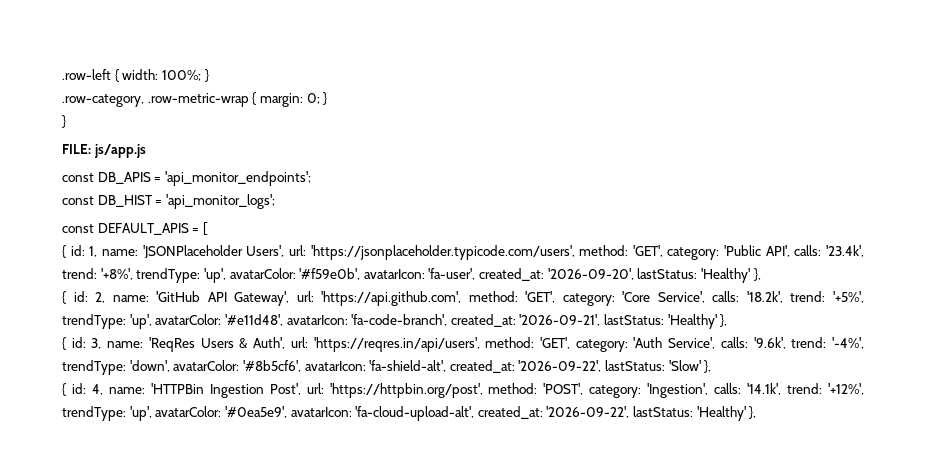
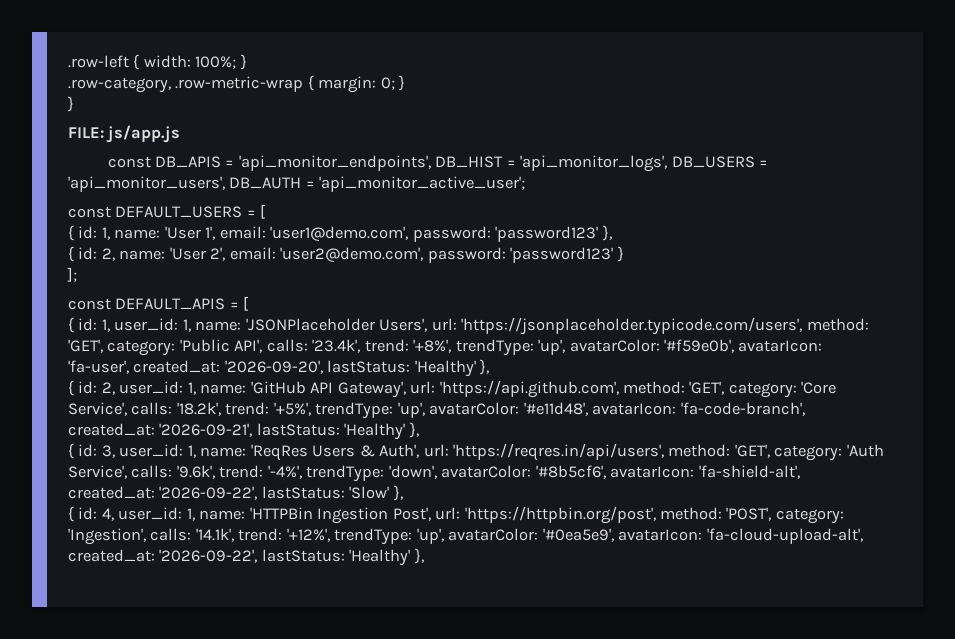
[164,171,311,186] [62,194,275,209] 'api_monitor_endpoints'; // const DB_HIST = 'api_monitor_logs'; -> [238,155,769,172] [68,176,526,192] [68,204,266,219] [68,225,612,242] [68,246,624,263] [67,267,77,282] 'api_monitor_endpoints', DB_HIST = 'api_monitor_logs', DB_USERS = 'api_monitor_users', DB_AUTH = 'api_monitor_active_user'; // const DEFAULT_USERS = [ // { id: 1, name: 'User 1', email: 'user1@demo.com', password: 'password123' }, // { id: 2, name: 'User 2', email: 'user2@demo.com', password: 'password123' } // ];
(98, 251) none -> [114,318,191,332] user_id: 1,
(106, 297) none -> [119,381,196,395] user_id: 1,
(102, 343) none -> [119,444,196,458] user_id: 1,
(103, 389) none -> [118,507,195,521] user_id: 1,

